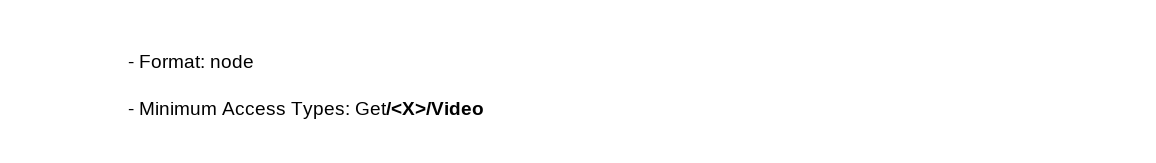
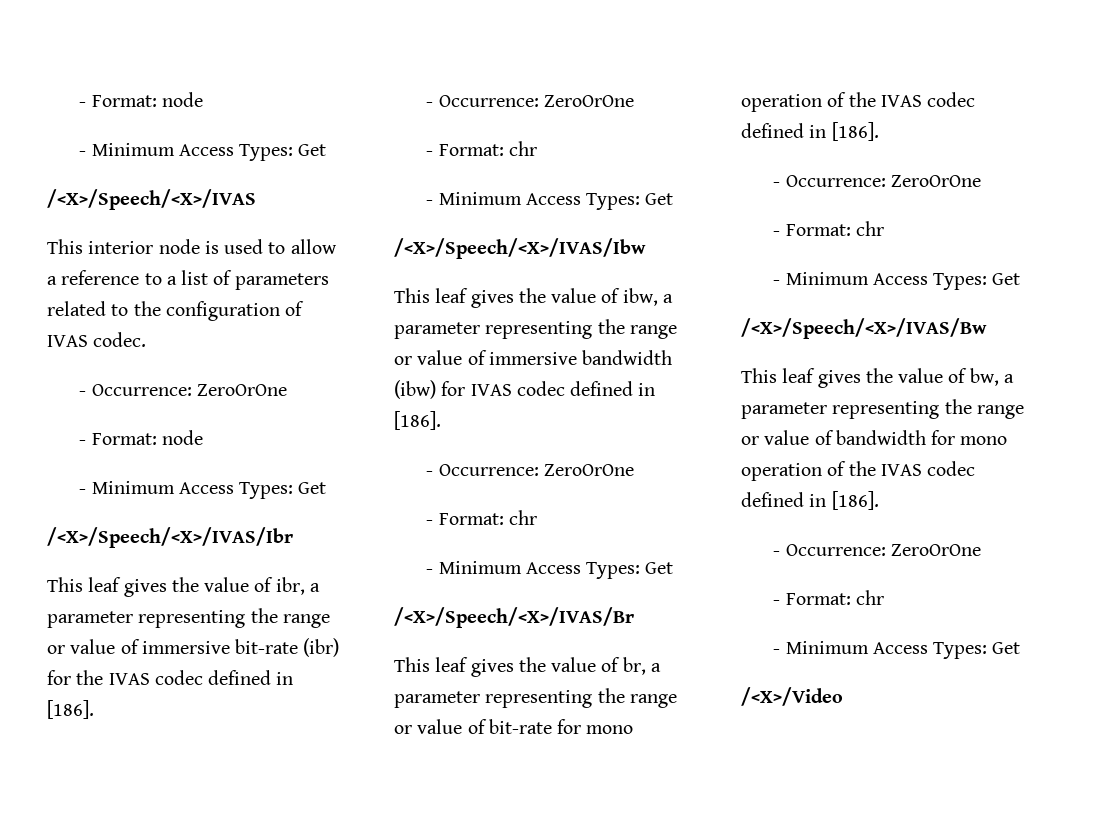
[127,55,254,68] [127,102,485,119] - Format: node // - Minimum Access Types: Get/<X>/Video -> [79,92,203,107] [79,143,327,161] [47,189,256,210] [47,239,337,254] [47,270,329,290] [47,301,305,321] [47,332,147,347] [79,384,287,396] [79,430,203,445] [79,481,327,499] [47,527,293,548] [47,577,320,597] [47,608,330,628] [47,638,340,657] [47,670,294,685] [47,700,94,719] [426,95,634,107] [426,141,537,156] [426,192,674,210] [394,238,646,259] [394,288,673,308] [394,319,677,339] [394,350,673,365] [394,380,656,399] [394,411,441,430] [426,464,634,476] [426,510,537,525] [426,561,674,579] [394,607,634,628] [394,657,661,677] [394,688,677,708] [394,719,634,734] [741,92,976,112] [741,122,879,141] [773,175,981,187] [773,221,884,236] [773,272,1021,290] [741,318,987,339] [741,368,1014,388] [741,399,1024,419] [741,430,1008,445] [741,461,976,481] [741,491,879,510] [773,544,981,556] [773,590,884,605] [773,641,1021,659] [741,687,843,706] - Format: node // - Minimum Access Types: Get // /<X>/Speech/<X>/IVAS // This interior node is used to allow a reference to a list of parameters related to the configuration of IVAS codec. // - Occurrence: ZeroOrOne // - Format: node // - Minimum Access Types: Get // /<X>/Speech/<X>/IVAS/Ibr // This leaf gives the value of ibr, a parameter representing the range or value of immersive bit-rate (ibr) for the IVAS codec defined in [186]. // - Occurrence: ZeroOrOne // - Format: chr // - Minimum Access Types: Get // /<X>/Speech/<X>/IVAS/Ibw // This leaf gives the value of ibw, a parameter representing the range or value of immersive bandwidth (ibw) for IVAS codec defined in [186]. // - Occurrence: ZeroOrOne // - Format: chr // - Minimum Access Types: Get // /<X>/Speech/<X>/IVAS/Br // This leaf gives the value of br, a parameter representing the range or value of bit-rate for mono operation of the IVAS codec defined in [186]. // - Occurrence: ZeroOrOne // - Format: chr // - Minimum Access Types: Get // /<X>/Speech/<X>/IVAS/Bw // This leaf gives the value of bw, a parameter representing the range or value of bandwidth for mono operation of the IVAS codec defined in [186]. // - Occurrence: ZeroOrOne // - Format: chr // - Minimum Access Types: Get // /<X>/Video

